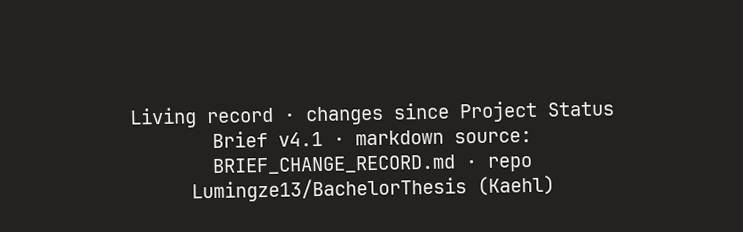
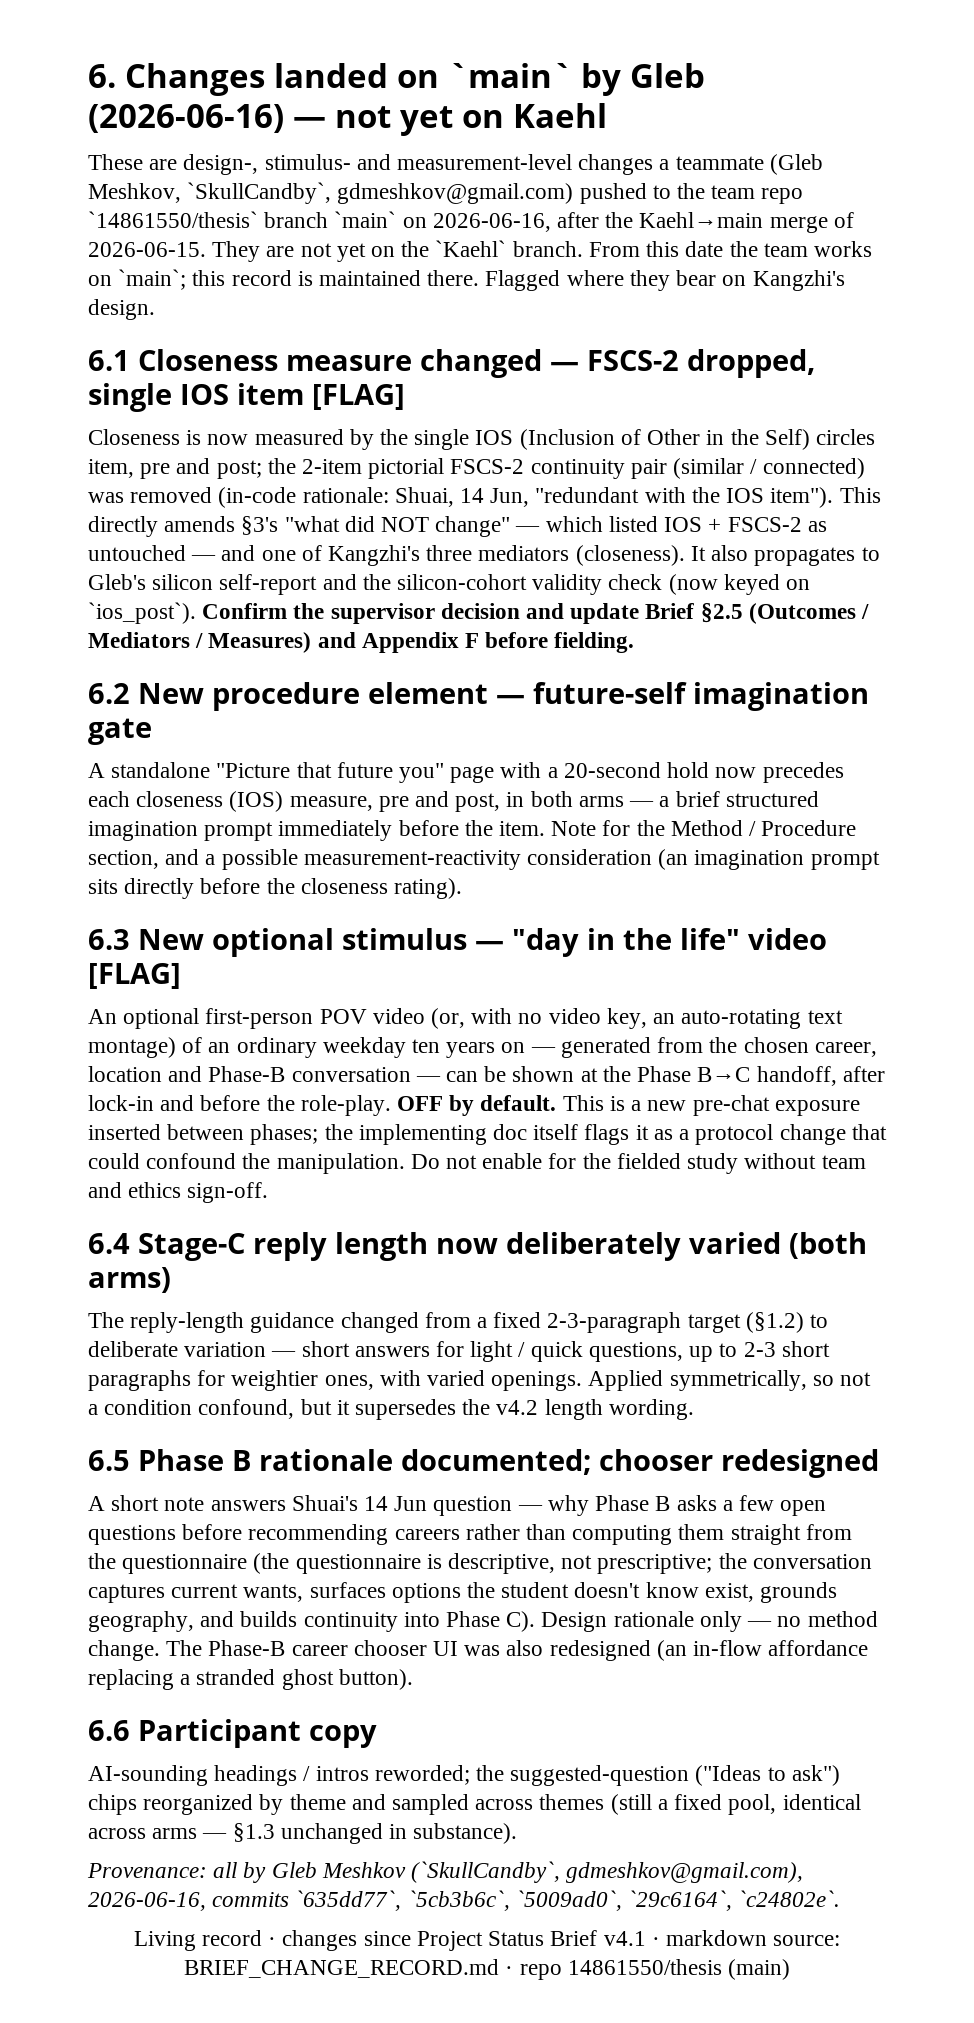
(128, 118) none -> [88,63,705,96] [88,103,607,136] [88,154,823,175] [88,182,804,204] [88,211,854,233] [88,240,872,262] [88,269,845,291] [88,299,155,320] [88,349,815,378] [88,383,405,412] [88,429,875,450] [88,458,865,479] [88,487,881,508] [88,516,827,537] [88,545,880,566] [88,574,811,595] [88,602,870,624] [88,632,635,653] [88,682,869,711] [88,718,152,745] [88,762,844,783] [88,791,819,812] [88,820,857,841] [88,849,880,870] [88,878,463,899] [88,928,827,957] [88,963,181,989] [88,1008,843,1029] [88,1037,877,1058] [88,1066,885,1086] [88,1095,860,1116] [88,1124,887,1145] [88,1153,866,1174] [88,1182,269,1203] [88,1232,867,1261] [88,1267,171,1293] [88,1312,829,1333] [88,1341,830,1362] [88,1370,872,1391] [88,1399,694,1420] [88,1449,879,1478] [88,1495,827,1516] [88,1524,852,1545] [88,1553,872,1574] [88,1582,838,1603] [88,1611,878,1632] [88,1640,869,1661] [88,1669,413,1690] [88,1719,377,1748] [88,1765,840,1786] [88,1794,861,1815] [88,1823,518,1844] [87,1861,804,1883] [88,1890,841,1911] 6. Changes landed on `main` by Gleb (2026-06-16) — not yet on Kaehl // These are design-, stimulus- and measurement-level changes a teammate (Gleb Meshkov, `SkullCandby`, gdmeshkov@gmail.com) pushed to the team repo `14861550/thesis` branch `main` on 2026-06-16, after the Kaehl→main merge of 2026-06-15. They are not yet on the `Kaehl` branch. From this date the team works on `main`; this record is maintained there. Flagged where they bear on Kangzhi's design. // 6.1 Closeness measure changed — FSCS-2 dropped, single IOS item [FLAG] // Closeness is now measured by the single IOS (Inclusion of Other in the Self) circles item, pre and post; the 2-item pictorial FSCS-2 continuity pair (similar / connected) was removed (in-code rationale: Shuai, 14 Jun, "redundant with the IOS item"). This directly amends §3's "what did NOT change" — which listed IOS + FSCS-2 as untouched — and one of Kangzhi's three mediators (closeness). It also propagates to Gleb's silicon self-report and the silicon-cohort validity check (now keyed on `ios_post`). Confirm the supervisor decision and update Brief §2.5 (Outcomes / Mediators / Measures) and Appendix F before fielding. // 6.2 New procedure element — future-self imagination gate // A standalone "Picture that future you" page with a 20-second hold now precedes each closeness (IOS) measure, pre and post, in both arms — a brief structured imagination prompt immediately before the item. Note for the Method / Procedure section, and a possible measurement-reactivity consideration (an imagination prompt sits directly before the closeness rating). // 6.3 New optional stimulus — "day in the life" video [FLAG] // An optional first-person POV video (or, with no video key, an auto-rotating text montage) of an ordinary weekday ten years on — generated from the chosen career, location and Phase-B conversation — can be shown at the Phase B→C handoff, after lock-in and before the role-play. OFF by default. This is a new pre-chat exposure inserted between phases; the implementing doc itself flags it as a protocol change that could confound the manipulation. Do not enable for the fielded study without team and ethics sign-off. // 6.4 Stage-C reply length now deliberately varied (both arms) // The reply-length guidance changed from a fixed 2-3-paragraph target (§1.2) to deliberate variation — short answers for light / quick questions, up to 2-3 short paragraphs for weightier ones, with varied openings. Applied symmetrically, so not a condition confound, but it supersedes the v4.2 length wording. // 6.5 Phase B rationale documented; chooser redesigned // A short note answers Shuai's 14 Jun question — why Phase B asks a few open questions before recommending careers rather than computing them straight from the questionnaire (the questionnaire is descriptive, not prescriptive; the conversation captures current wants, surfaces options the student doesn't know exist, grounds geography, and builds continuity into Phase C). Design rationale only — no method change. The Phase-B career chooser UI was also redesigned (an in-flow affordance replacing a stranded ghost button). // 6.6 Participant copy // AI-sounding headings / intros reworded; the suggested-question ("Ideas to ask") chips reorganized by theme and sampled across themes (still a fixed pool, identical across arms — §1.3 unchanged in substance). // Provenance: all by Gleb Meshkov (`SkullCandby`, gdmeshkov@gmail.com), 2026-06-16, commits `635dd77`, `5cb3b6c`, `5009ad0`, `29c6164`, `c24802e`. //
[191,175,555,203] Lumingze13/BachelorThesis (Kaehl) -> [567,1959,790,1980] 14861550/thesis (main)

